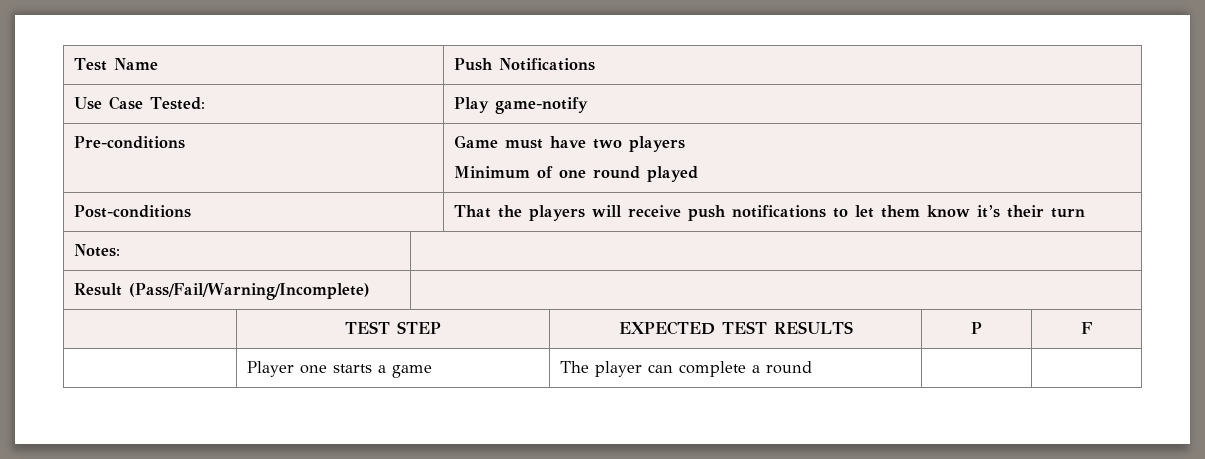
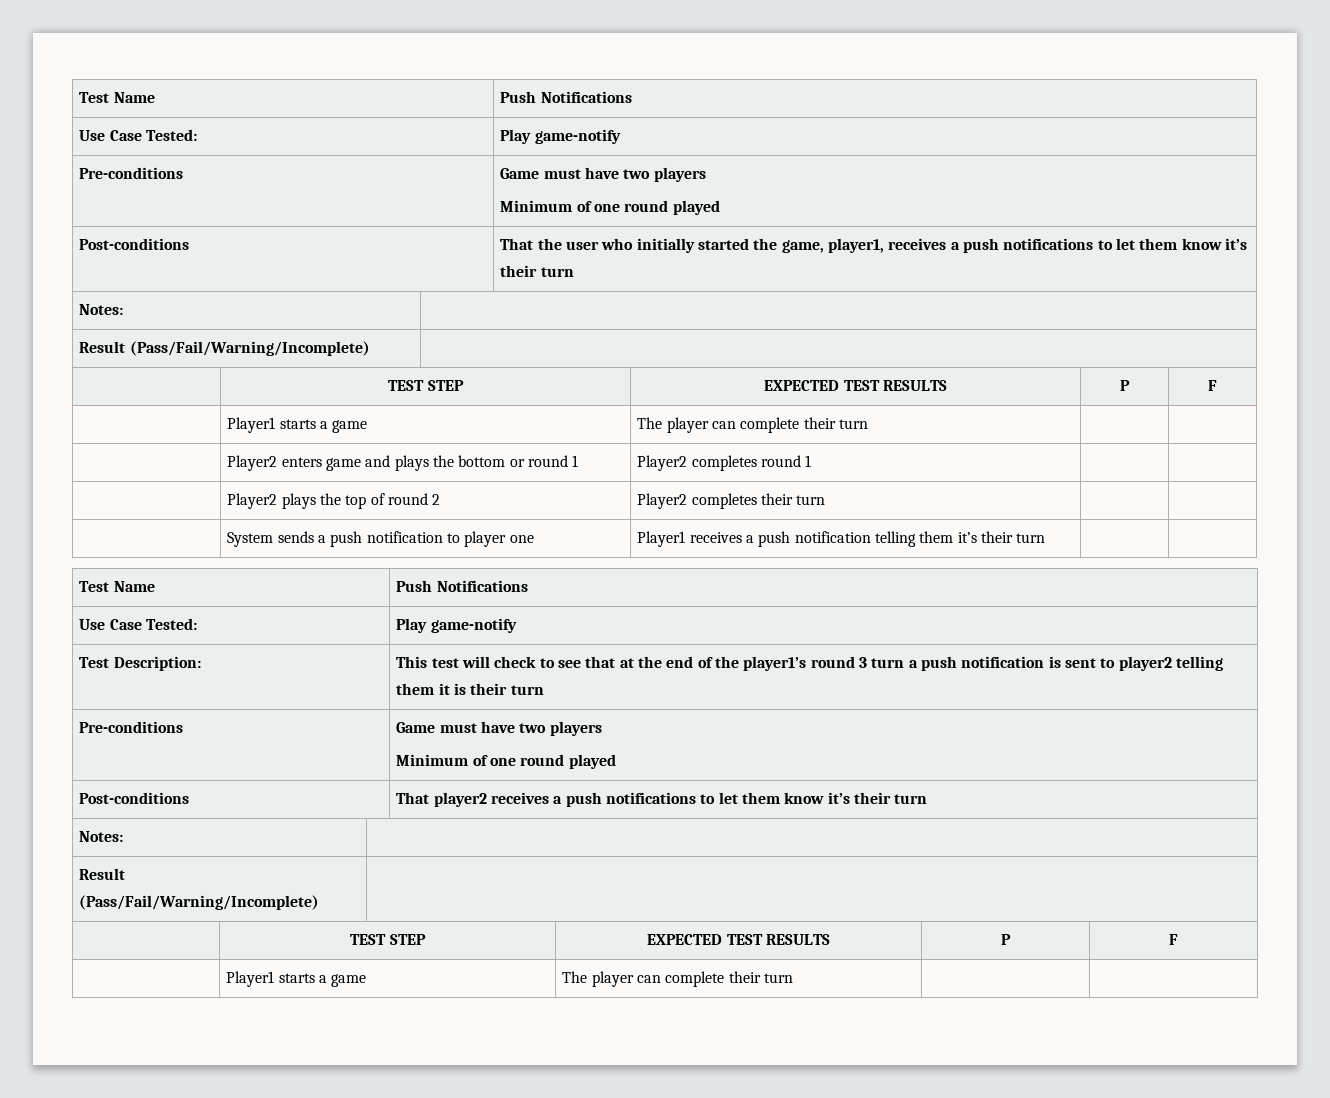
[529,205,682,221] players will receive -> [566,238,960,253] user who initially started the game, player1, receives a
[247,361,433,378] [560,361,813,377] Player one starts a game | The player can complete a round -> [227,417,368,433] [637,417,869,433] [227,455,579,471] [637,455,812,471] [227,493,441,509] [637,493,826,509] [227,531,534,547] [637,531,1046,547] [79,581,155,592] [396,580,528,592] [79,618,198,630] [396,618,517,633] [79,656,201,671] [396,656,1223,671] [396,683,544,695] [79,721,184,733] [396,721,602,736] [396,754,616,769] [79,792,190,804] [396,792,928,807] [79,831,124,842] [79,868,126,880] [79,895,320,910] [350,934,426,945] [647,934,830,945] [1001,934,1011,945] [1169,934,1178,945] [226,971,367,987] [562,971,794,987] Player1 starts a game | The player can complete their turn | | // | Player2 enters game and plays the bottom or round 1 | Player2 completes round 1 | | // | Player2 plays the top of round 2 | Player2 completes their turn | | // | System sends a push notification to player one | Player1 receives a push notification telling them it’s their turn | | // Test Name | Push Notifications // Use Case Tested: | Play game-notify // Test Description: | This test will check to see that at the end of the player1’s round 3 turn a push notification is sent to player2 telling them it is their turn // Pre-conditions | Game must have two players // Minimum of one round played // Post-conditions | That player2 receives a push notifications to let them know it’s their turn // Notes: | // Result (Pass/Fail/Warning/Incomplete) | // | TEST STEP | EXPECTED TEST RESULTS | P | F // | Player1 starts a game | The player can complete their turn

